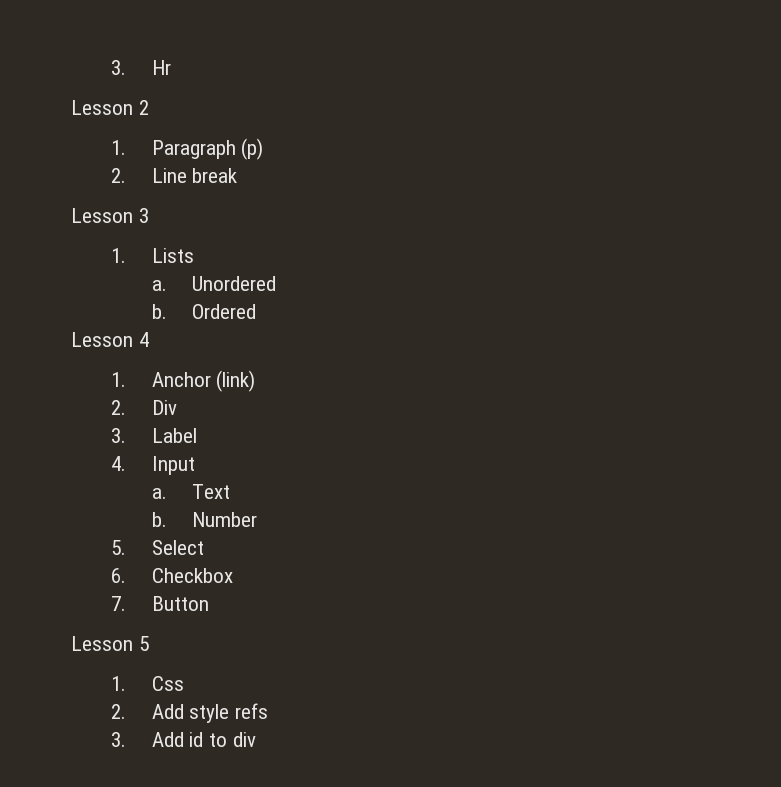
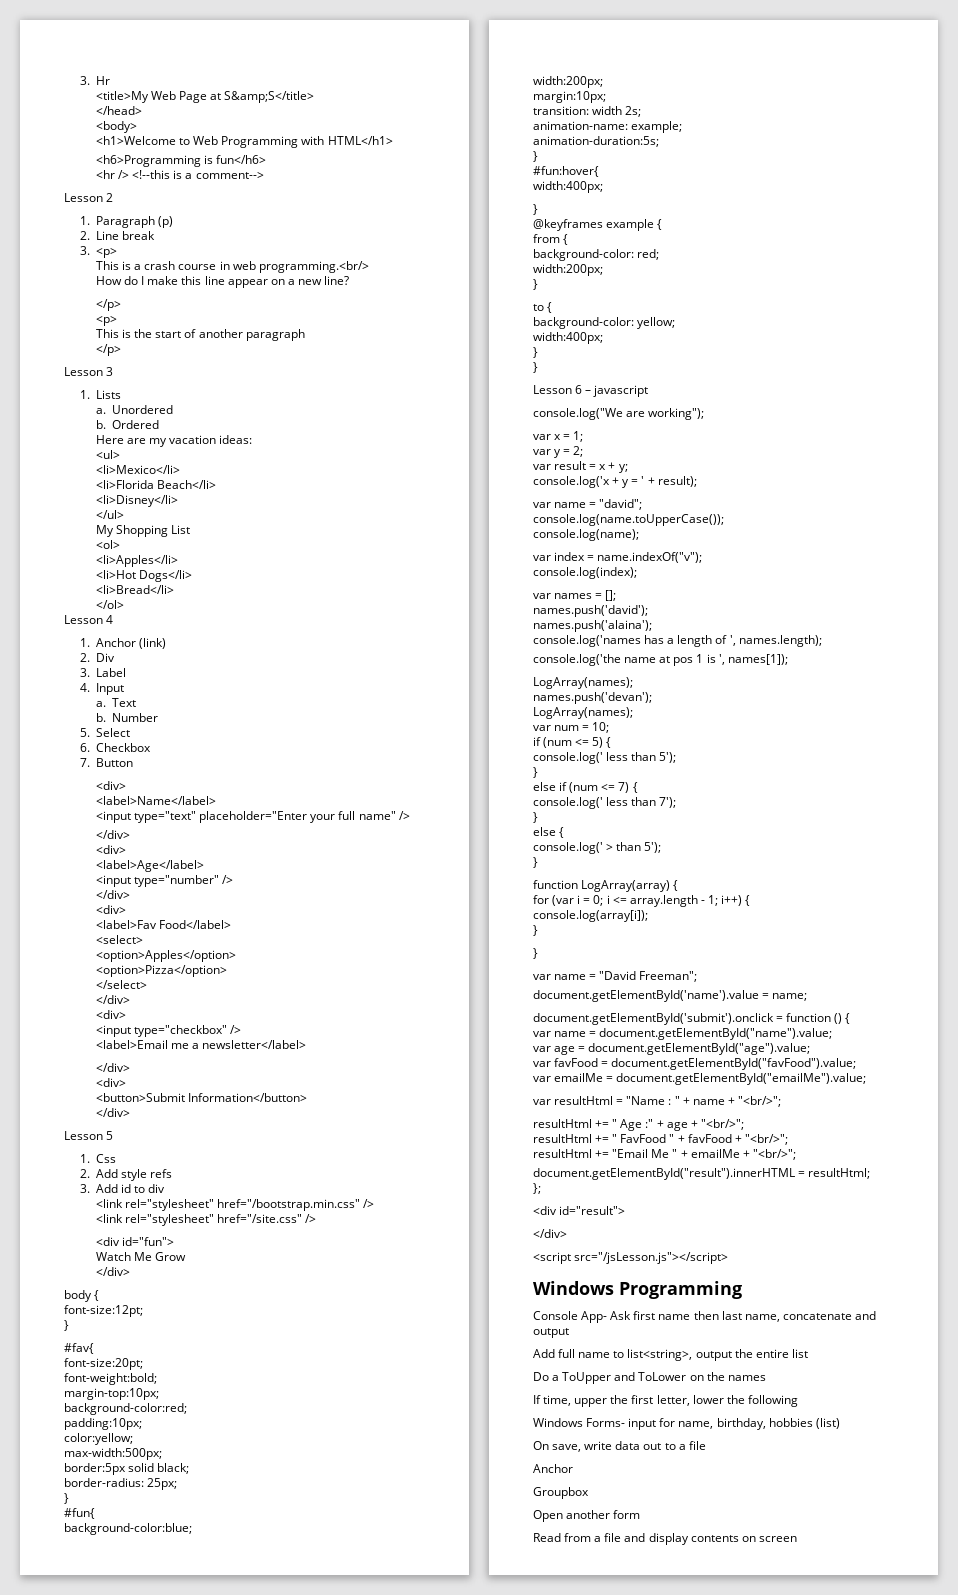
(171, 67) none -> [95,91,315,103] [95,106,142,115] [95,121,137,133] [95,136,393,148] [95,155,267,167] [95,170,264,179] // <title>My Web Page at S&amp;S</title> // </head> // <body> // <h1>Welcome to Web Programming with HTML</h1> // <h6>Programming is fun</h6> // <hr /> <!--this is a comment-->
(238, 175) none -> [79,246,117,258] [95,261,369,273] [95,276,350,288] [95,299,121,311] [95,316,117,326] [95,329,305,341] [95,344,121,356] // 3. <p> // This is a crash course in web programming.<br/> // How do I make this line appear on a new line? // </p> // <p> // This is the start of another paragraph // </p>
(256, 311) none -> [95,435,253,447] [95,450,120,459] [95,465,180,474] [95,480,217,489] [95,495,178,507] [95,510,124,519] [95,525,191,537] [95,540,120,549] [95,555,178,567] [95,570,193,582] [95,585,174,594] [95,600,124,609] // Here are my vacation ideas: // <ul> // <li>Mexico</li> // <li>Florida Beach</li> // <li>Disney</li> // </ul> // My Shopping List // <ol> // <li>Apples</li> // <li>Hot Dogs</li> // <li>Bread</li> // </ol>
(209, 603) none -> [95,781,126,790] [95,796,216,805] [95,811,410,823] [95,830,130,839] [95,845,126,854] [95,860,204,872] [95,875,234,887] [95,890,130,899] [95,905,126,914] [95,920,232,929] [95,935,143,944] [95,950,236,962] [95,965,227,977] [95,980,147,989] [95,995,130,1004] [95,1010,126,1019] [95,1025,242,1037] [95,1040,307,1049] [95,1063,130,1072] [95,1078,126,1087] [95,1093,308,1102] [95,1108,130,1117] // <div> // <label>Name</label> // <input type="text" placeholder="Enter your full name" /> // </div> // <div> // <label>Age</label> // <input type="number" /> // </div> // <div> // <label>Fav Food</label> // <select> // <option>Apples</option> // <option>Pizza</option> // </select> // </div> // <div> // <input type="checkbox" /> // <label>Email me a newsletter</label> // </div> // <div> // <button>Submit Information</button> // </div>
(256, 739) none -> [95,1199,375,1211] [95,1214,317,1226] [95,1237,175,1246] [95,1252,187,1261] [95,1267,130,1276] [64,1290,100,1302] [64,1305,143,1317] [64,1320,69,1331] [64,1343,94,1354] [64,1358,143,1370] [64,1373,157,1385] [64,1388,159,1400] [64,1403,187,1415] [64,1418,142,1430] [64,1433,133,1445] [64,1448,162,1460] [64,1463,190,1475] [64,1478,178,1490] [64,1493,69,1504] [64,1508,95,1519] [64,1523,192,1535] [533,76,603,88] [533,91,606,103] [533,106,642,117] [533,121,683,133] [533,136,659,147] [533,151,538,162] [533,166,599,177] [533,181,603,193] [533,204,538,215] [533,219,663,231] [533,234,569,245] [533,249,660,261] [533,264,603,276] [533,279,538,290] [533,302,553,313] [533,317,676,329] [533,332,603,344] [533,347,538,358] [533,362,538,373] [533,385,649,397] [533,408,705,420] [533,431,584,442] [533,446,584,458] [533,461,628,473] [533,476,697,488] [533,499,643,510] [533,514,724,526] [533,529,639,541] [533,552,703,563] [533,567,637,579] [533,590,617,601] [533,605,648,617] [533,620,652,632] [533,635,822,647] [533,654,788,666] [533,677,633,689] [533,692,652,704] [533,707,633,719] [533,722,610,733] [533,737,612,748] [533,752,677,764] [533,767,538,778] [533,782,638,793] [533,797,677,809] [533,812,538,823] [533,827,565,838] [533,842,662,854] [533,857,538,868] [533,880,679,892] [533,895,751,907] [533,910,648,922] [533,925,538,936] [533,948,538,959] [533,971,698,982] [533,990,808,1002] [533,1013,851,1025] [533,1028,833,1040] [533,1043,811,1055] [533,1058,857,1070] [533,1073,867,1085] [533,1096,781,1107] [533,1119,744,1131] [533,1134,788,1145] [533,1149,796,1160] [533,1168,871,1180] [533,1183,541,1194] [533,1206,626,1215] [533,1229,567,1238] [533,1252,729,1264] [533,1281,742,1299] [533,1311,876,1323] [533,1328,569,1338] [533,1349,808,1361] [533,1372,766,1384] [533,1395,798,1407] [533,1418,840,1430] [533,1441,706,1452] [533,1464,573,1473] [533,1487,589,1499] [533,1510,641,1522] [533,1533,797,1545] // <link rel="stylesheet" href="/bootstrap.min.css" /> // <link rel="stylesheet" href="/site.css" /> // <div id="fun"> // Watch Me Grow // </div> // body { // font-size:12pt; // } // #fav{ // font-size:20pt; // font-weight:bold; // margin-top:10px; // background-color:red; // padding:10px; // color:yellow; // max-width:500px; // border:5px solid black; // border-radius: 25px; // } // #fun{ // background-color:blue; // width:200px; // margin:10px; // transition: width 2s; // animation-name: example; // animation-duration:5s; // } // #fun:hover{ // width:400px; // } // @keyframes example { // from { // background-color: red; // width:200px; // } // to { // background-color: yellow; // width:400px; // } // } // Lesson 6 – javascript // console.log("We are working"); // var x = 1; // var y = 2; // var result = x + y; // console.log('x + y = ' + result); // var name = "david"; // console.log(name.toUpperCase()); // console.log(name); // var index = name.indexOf("v"); // console.log(index); // var names = []; // names.push('david'); // names.push('alaina'); // console.log('names has a length of ', names.length); // console.log('the name at pos 1 is ', names[1]); // LogArray(names); // names.push('devan'); // LogArray(names); // var num = 10; // if (num <= 5) { // console.log(' less than 5'); // } // else if (num <= 7) { // console.log(' less than 7'); // } // else { // console.log(' > than 5'); // } // function LogArray(array) { // for (var i = 0; i <= array.length - 1; i++) { // console.log(array[i]); // } // } // var name = "David Freeman"; // document.getElementById('name').value = name; // document.getElementById('submit').onclick = function () { // var name = document.getElementById("name").value; // var age = document.getElementById("age").value; // var favFood = document.getElementById("favFood").value; // var emailMe = document.getElementById("emailMe").value; // var resultHtml = "Name : " + name + "<br/>"; // resultHtml += " Age :" + age + "<br/>"; // resultHtml += " FavFood " + favFood + "<br/>"; // resultHtml += "Email Me " + emailMe + "<br/>"; // document.getElementById("result").innerHTML = resultHtml; // }; // <div id="result"> // </div> // <script src="/jsLesson.js"></script> // Windows Programming // Console App- Ask first name then last name, concatenate and output // Add full name to list<string>, output the entire list // Do a ToUpper and ToLower on the names // If time, upper the first letter, lower the following // Windows Forms- input for name, birthday, hobbies (list) // On save, write data out to a file // Anchor // Groupbox // Open another form // Read from a file and display contents on screen

